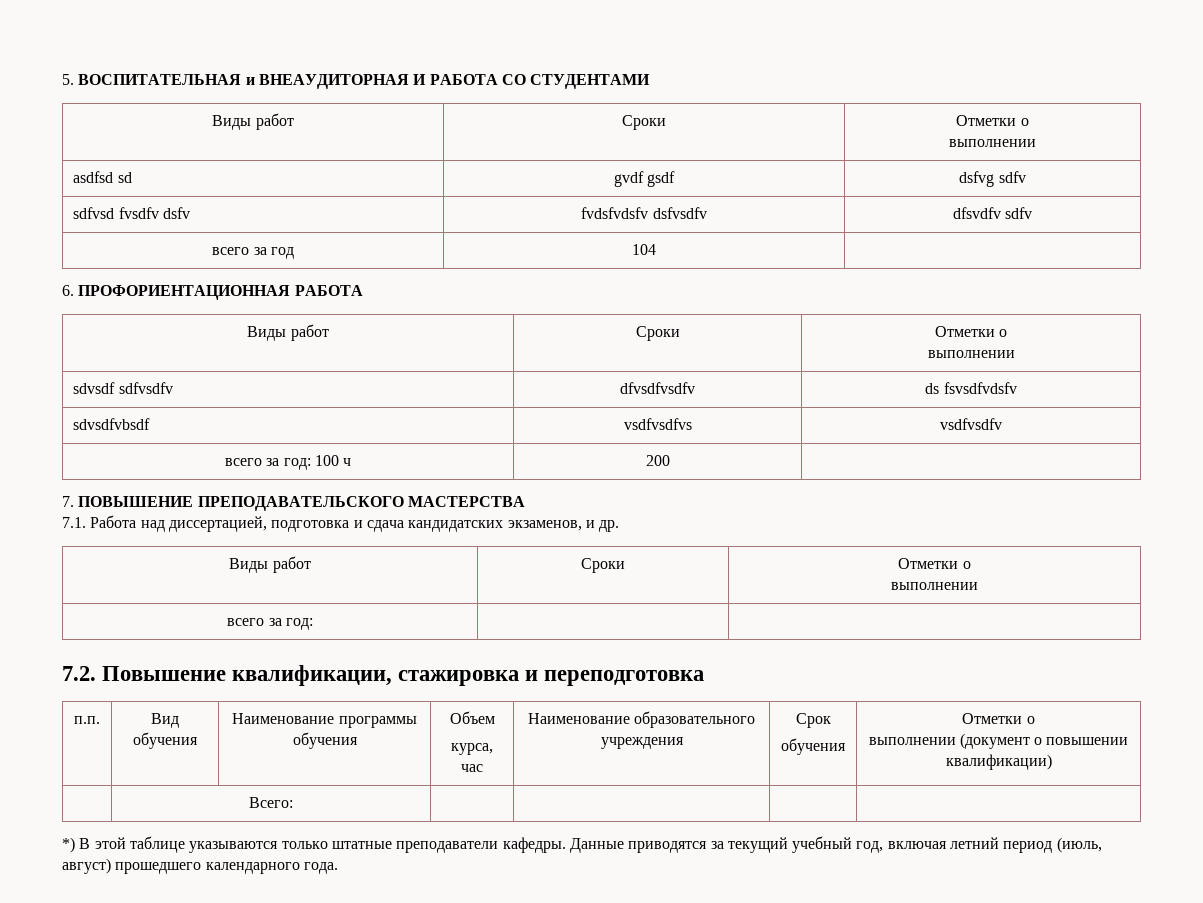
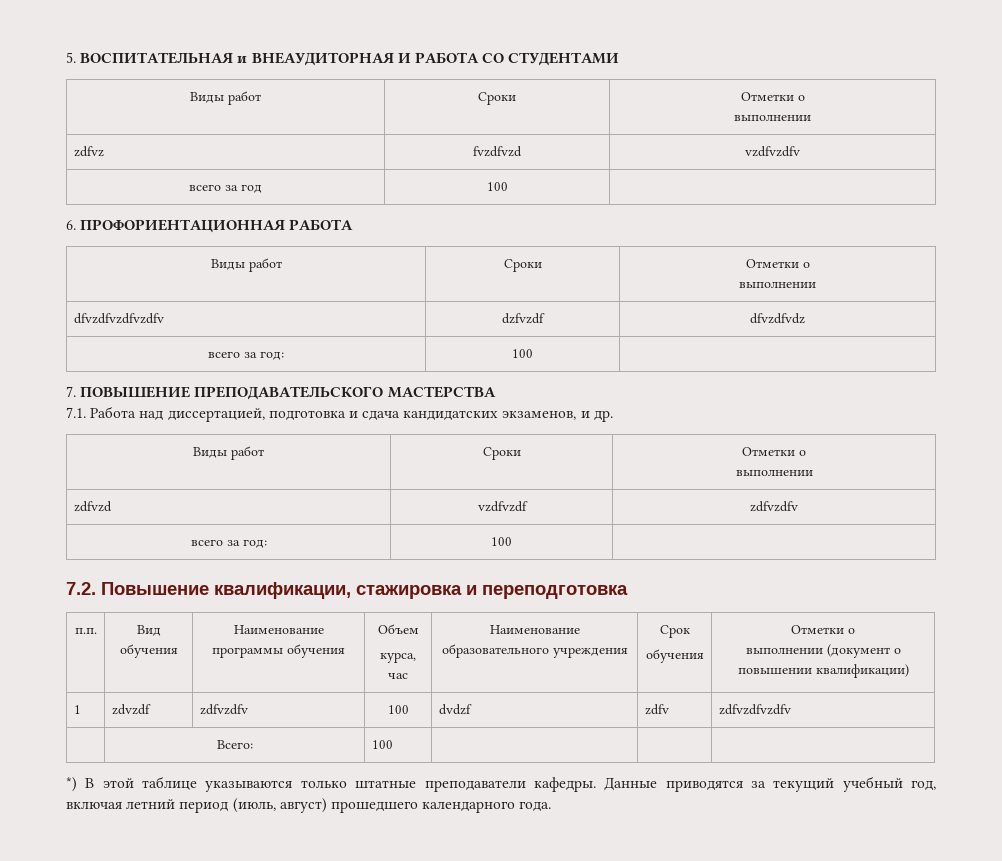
[73,171,132,183] [613,171,676,187] [959,171,1026,187] [73,207,190,219] [581,207,707,219] [952,207,1033,219] asdfsd sd | gvdf gsdf | dsfvg sdfv // sdfvsd fvsdfv dsfv | fvdsfvdsfv dsfvsdfv | dfsvdfv sdfv -> [73,146,104,157] [472,146,522,157] [745,146,800,157] zdfvz | fvzdfvzd | vzdfvzdfv
[631,244,656,255] 104 -> [486,182,508,191] 100
[73,382,173,394] [619,382,695,394] [925,382,1017,394] [73,418,151,430] [623,418,692,430] [939,418,1002,430] [224,455,352,470] [645,455,670,466] sdvsdf sdfvsdfv | dfvsdfvsdfv | ds fsvsdfvdsfv // sdvsdfvbsdf | vsdfvsdfvs | vsdfvsdfv // всего за год: 100 ч | 200 -> [73,313,164,324] [501,313,545,324] [750,313,805,324] [208,351,284,360] [511,349,533,358] dfvzdfvzdfvzdfv | dzfvzdf | dfvzdfvdz // всего за год: | 100
[227,618,313,630] // всего за год: | -> [73,501,112,512] [477,501,528,512] [750,501,798,512] [190,539,267,548] [490,537,512,546] // zdfvzd | vzdfvzdf | zdfvzdfv // всего за год: | 100
(1052, 762) none -> [73,705,81,714] [111,704,151,715] [199,704,248,715] [387,705,409,714] [438,704,472,715] [644,704,669,715] [718,704,791,715] // 1 | zdvzdf | zdfvzdfv | 100 | dvdzf | zdfv | zdfvzdfvzdfv
(293, 802) none -> [371,740,393,749] 100

